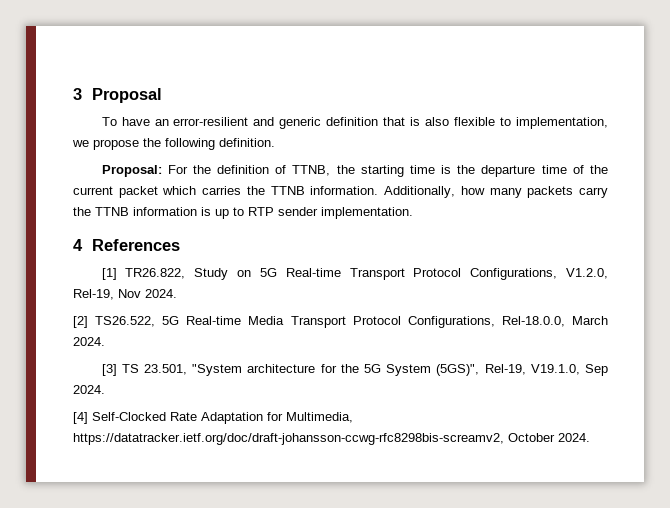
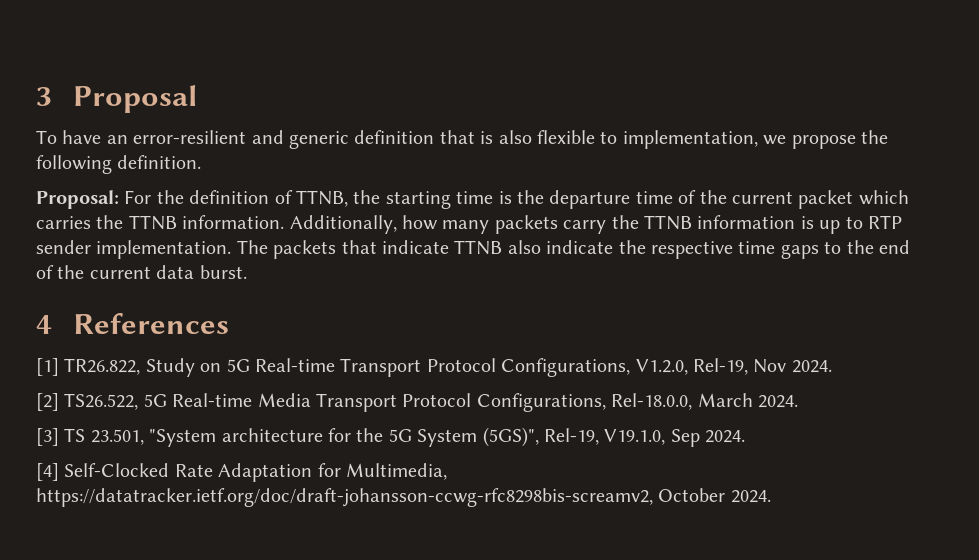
(413, 213) none -> [236,240,910,259] [36,265,247,279] The packets that indicate TTNB also indicate the respective time gaps to the end of the current data burst.

